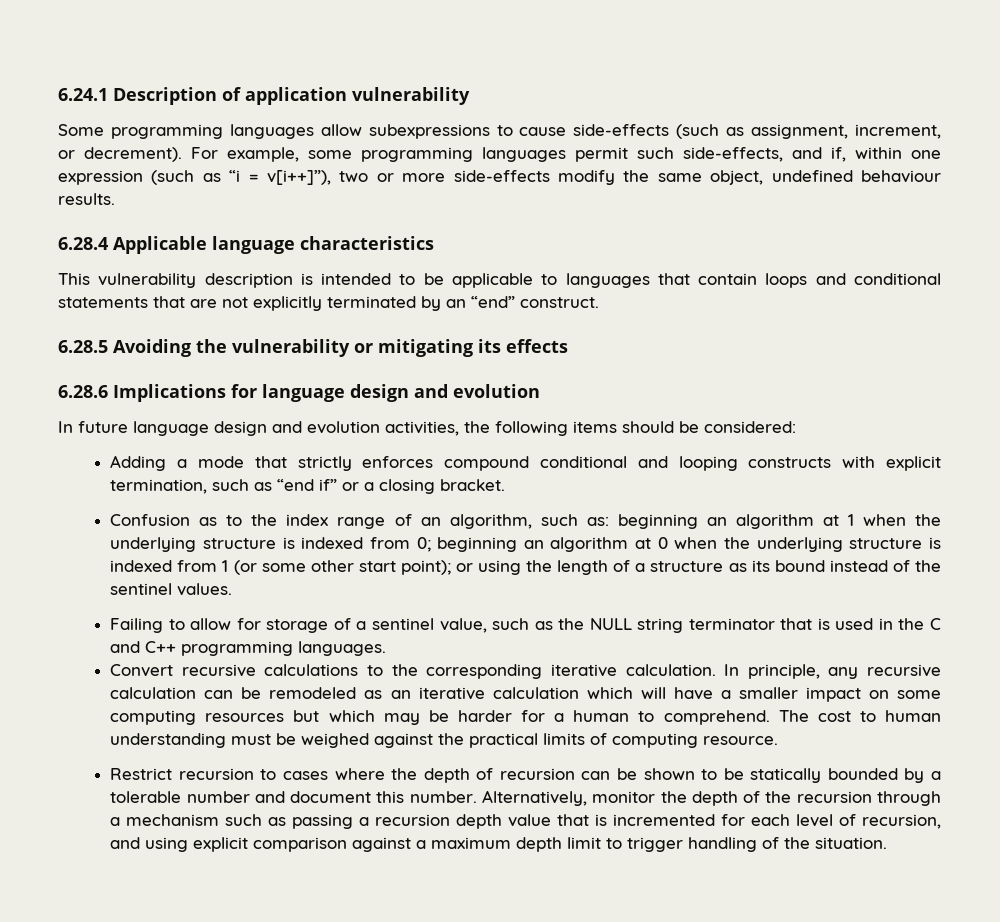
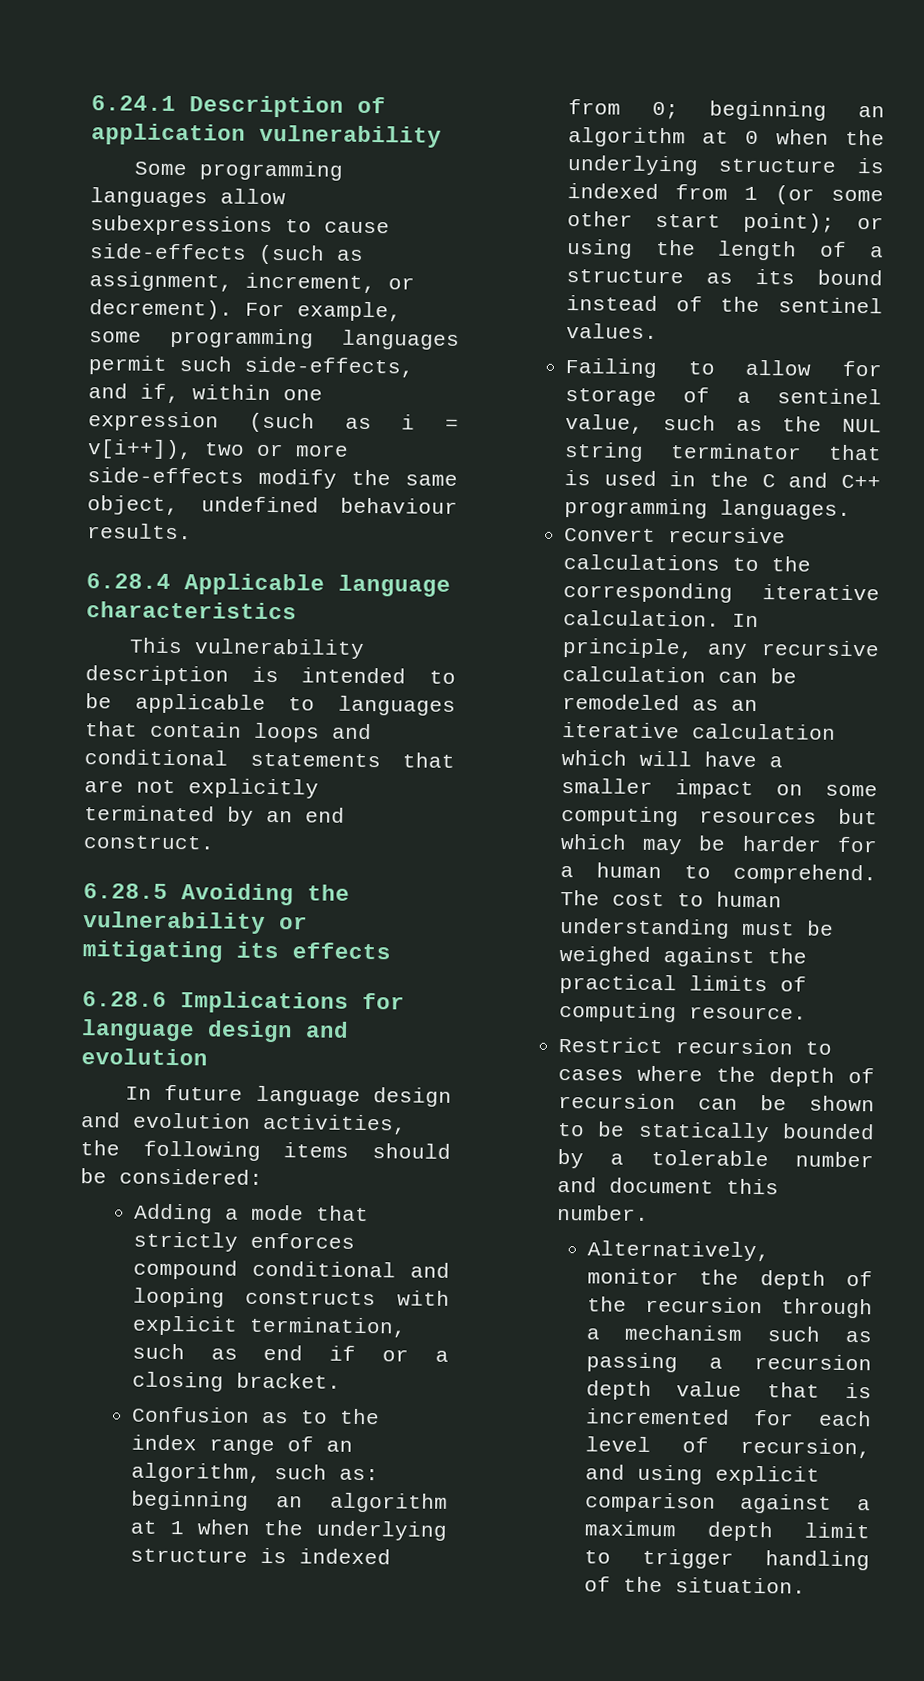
[229,170,331,185] “i = v[i++]”), -> [401,414,459,430] [87,439,193,460] i = v[i++]),
[471,296,515,308] “end” -> [305,807,345,823] end
[277,479,338,491] “end if” -> [263,1344,357,1361] end if
[589,618,632,630] NULL -> [842,418,882,433] NUL
(477, 797) none -> (649, 1212) //

